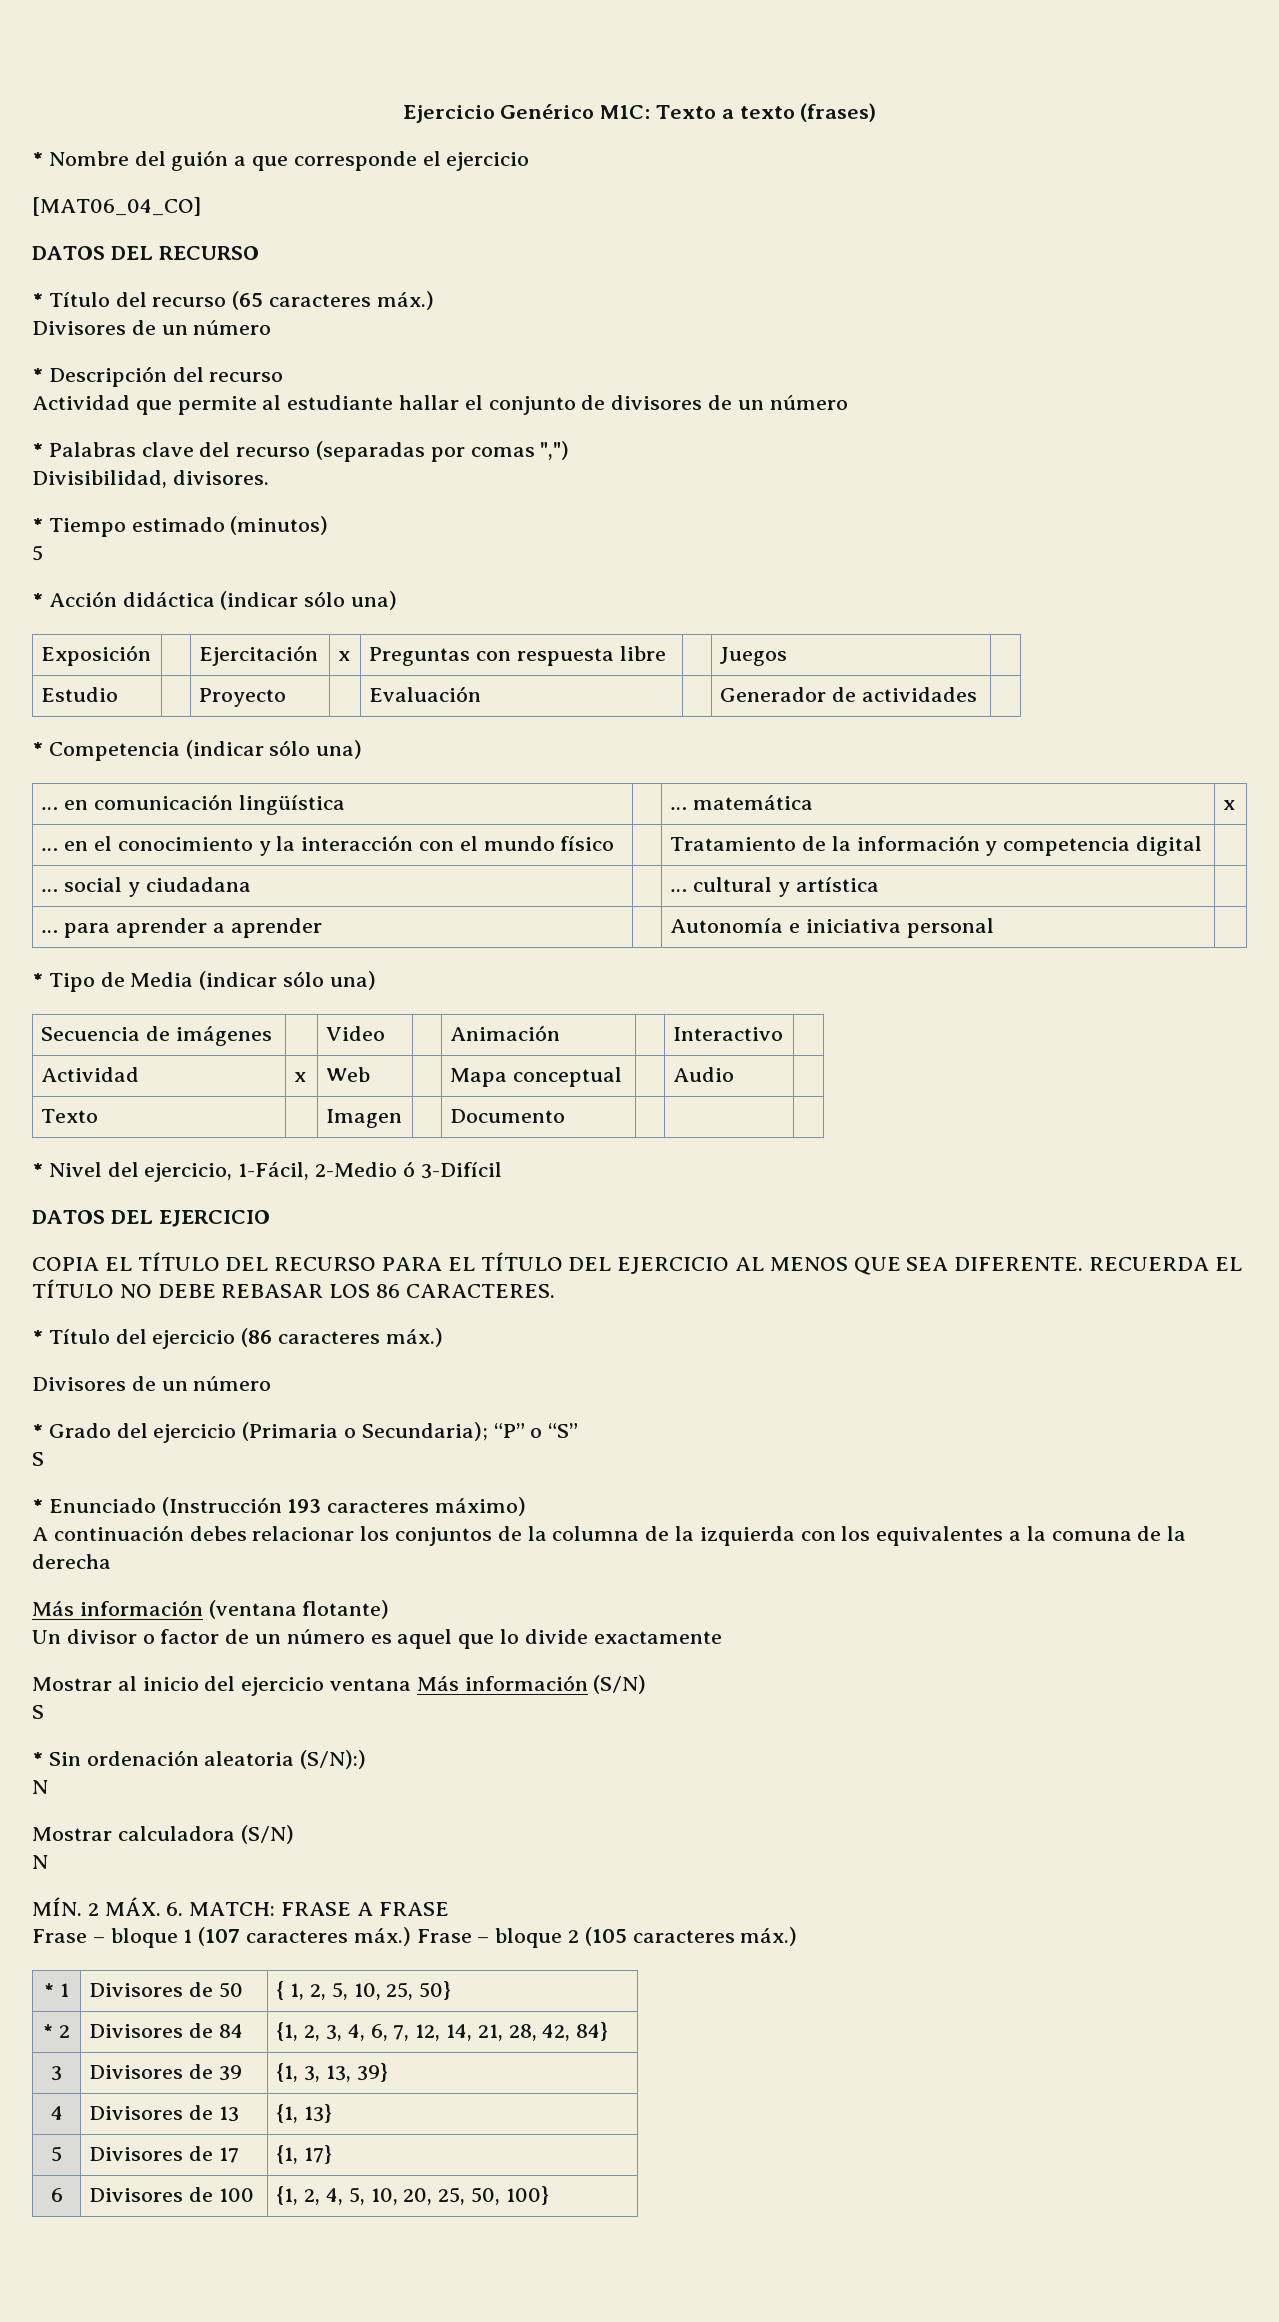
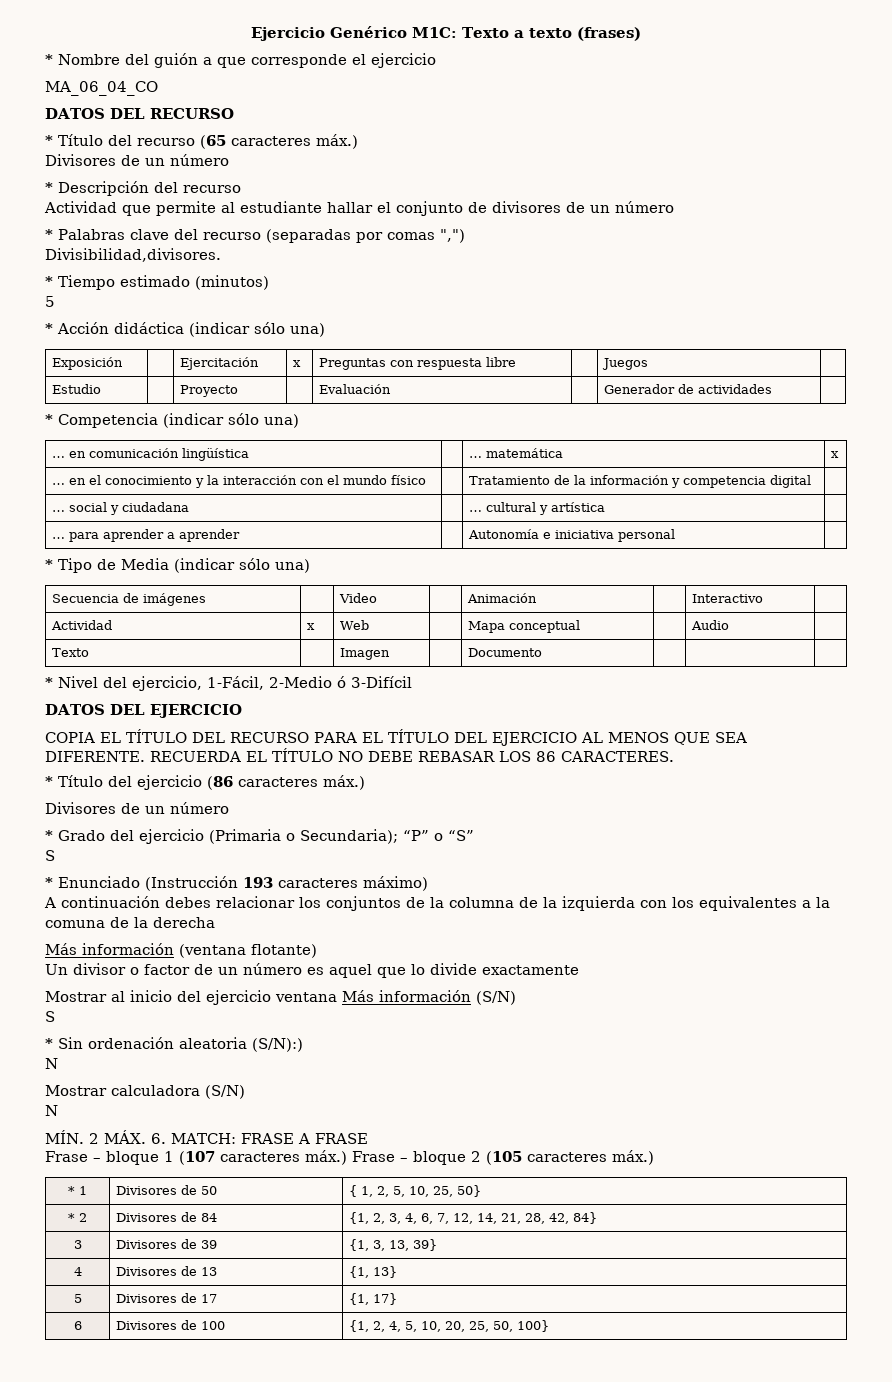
[32,197,201,216] [MAT06_04_CO] -> [45,81,158,96] MA_06_04_CO
[32,470,269,488] Divisibilidad, divisores. -> [45,248,221,262] Divisibilidad,divisores.

